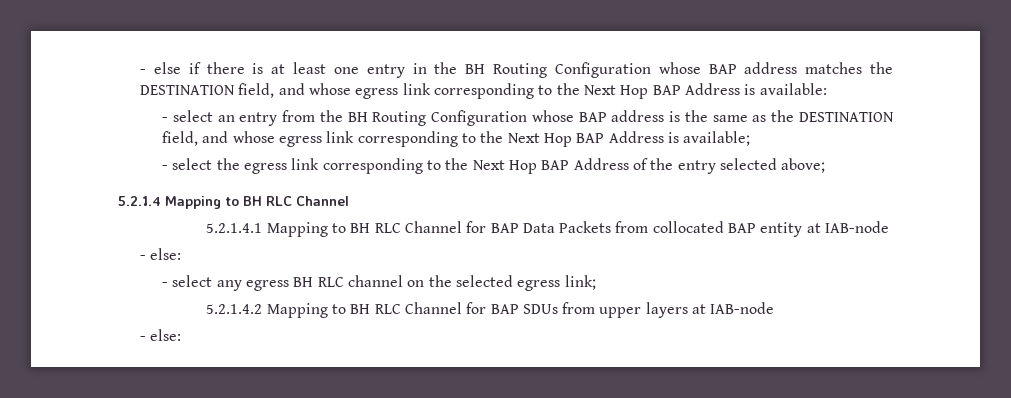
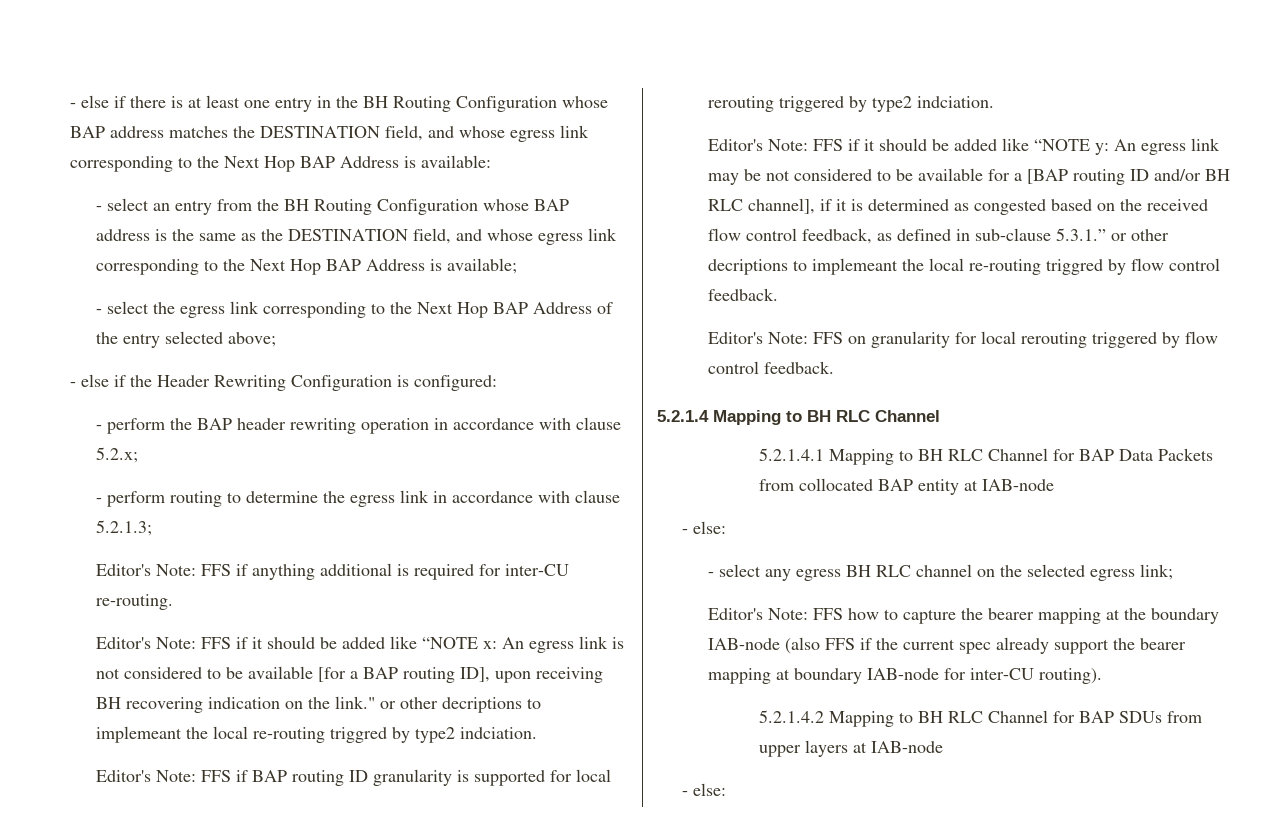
(826, 165) none -> [70,374,498,391] [95,417,621,434] [95,447,138,463] [95,490,620,507] [95,520,152,536] [95,563,569,580] [95,594,173,610] [95,636,624,653] [95,666,603,683] [95,696,541,713] [95,726,537,743] [95,769,611,786] [707,96,994,112] [707,138,1220,155] [707,168,1230,185] [707,198,1208,215] [707,228,1169,244] [707,258,1220,275] [707,288,778,301] [707,331,1218,348] [707,361,834,374] // - else if the Header Rewriting Configuration is configured: // - perform the BAP header rewriting operation in accordance with clause 5.2.x; // - perform routing to determine the egress link in accordance with clause 5.2.1.3; // Editor's Note: FFS if anything additional is required for inter-CU re-routing. // Editor's Note: FFS if it should be added like “NOTE x: An egress link is not considered to be available [for a BAP routing ID], upon receiving BH recovering indication on the link." or other decriptions to implemeant the local re-routing triggred by type2 indciation. // Editor's Note: FFS if BAP routing ID granularity is supported for local rerouting triggered by type2 indciation. // Editor's Note: FFS if it should be added like “NOTE y: An egress link may be not considered to be available for a [BAP routing ID and/or BH RLC channel], if it is determined as congested based on the received flow control feedback, as defined in sub-clause 5.3.1.” or other decriptions to implemeant the local re-routing triggred by flow control feedback. // Editor's Note: FFS on granularity for local rerouting triggered by flow control feedback.
(596, 282) none -> [707,608,1219,624] [707,637,1186,654] [707,668,1102,684] // Editor's Note: FFS how to capture the bearer mapping at the boundary IAB-node (also FFS if the current spec already support the bearer mapping at boundary IAB-node for inter-CU routing).

